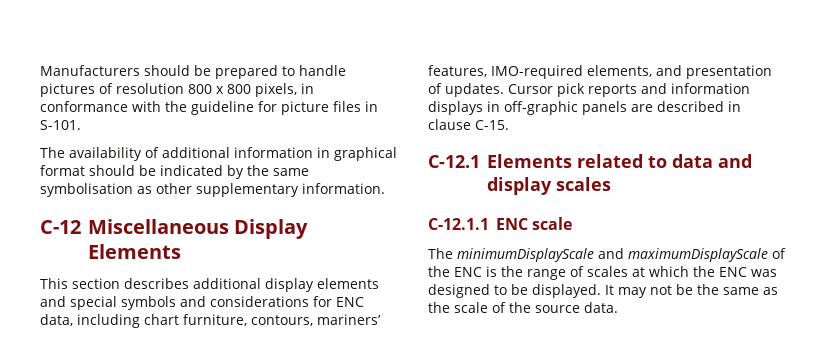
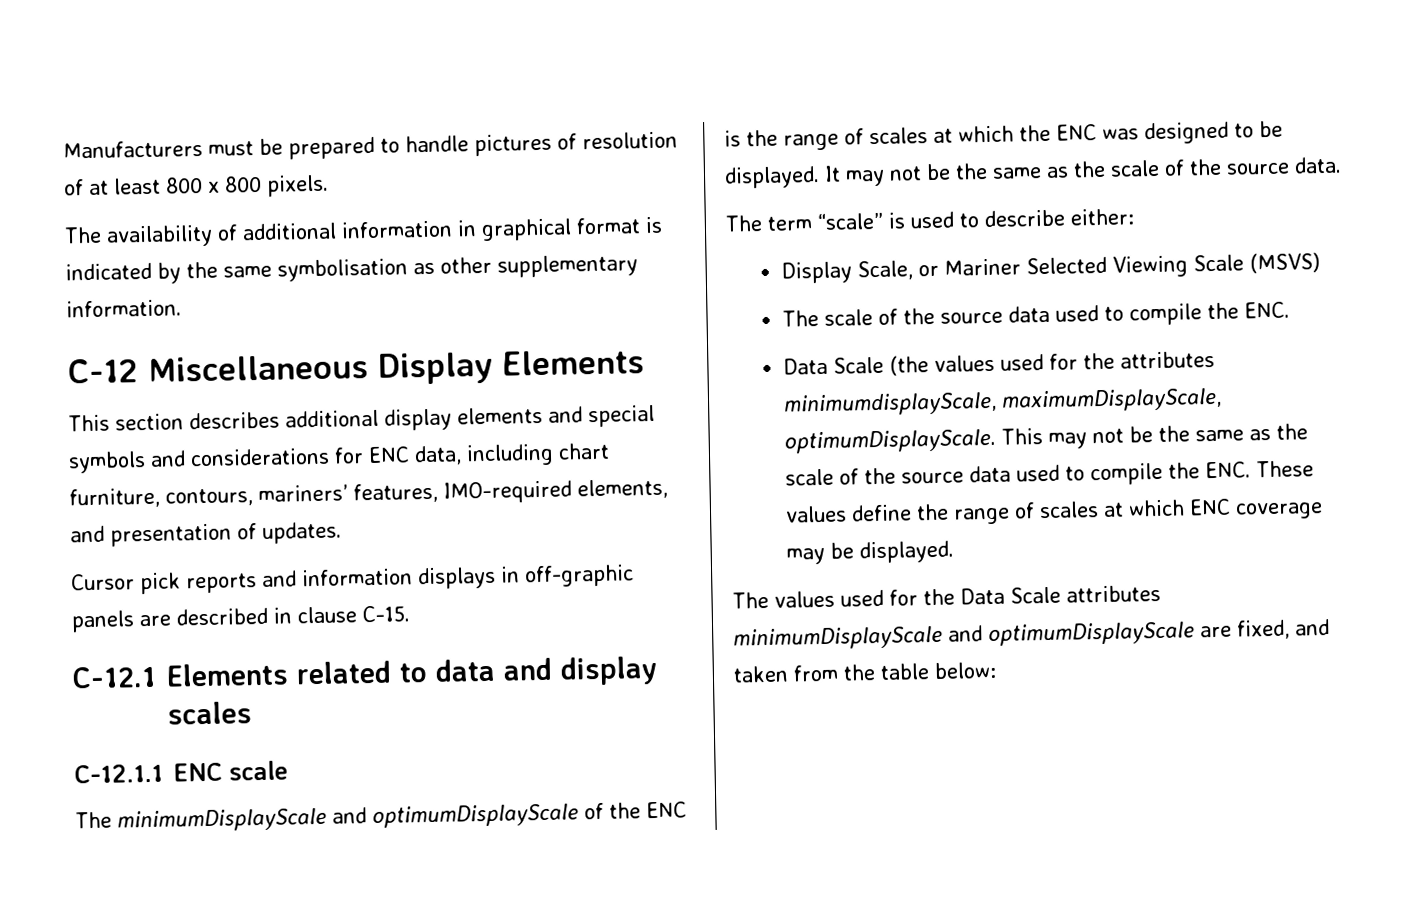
[144,65,190,76] should -> [208,141,254,156] must
[188,83,314,97] [40,101,378,115] [40,120,81,130] 800 x 800 pixels, in conformance with the guideline for picture files in S-101. -> [63,174,329,197] of at least 800 x 800 pixels.
[89,165,156,176] should be -> [645,216,663,234] is
(504, 90) none -> (342, 532) //
[628,248,768,262] maximumDisplayScale -> [372,803,579,829] optimumDisplayScale
(618, 307) none -> [725,208,1134,232] [780,252,1320,284] [781,301,1290,327] [782,350,1215,376] [782,387,1222,417] [783,423,1308,454] [784,460,1314,486] [784,498,1323,525] [785,540,954,565] [732,584,1161,609] [733,618,1330,651] [733,661,997,683] // The term “scale” is used to describe either: // Display Scale, or Mariner Selected Viewing Scale (MSVS) // The scale of the source data used to compile the ENC. // Data Scale (the values used for the attributes minimumdisplayScale, maximumDisplayScale, optimumDisplayScale. This may not be the same as the scale of the source data used to compile the ENC. These values define the range of scales at which ENC coverage may be displayed. // The values used for the Data Scale attributes minimumDisplayScale and optimumDisplayScale are fixed, and taken from the table below:

